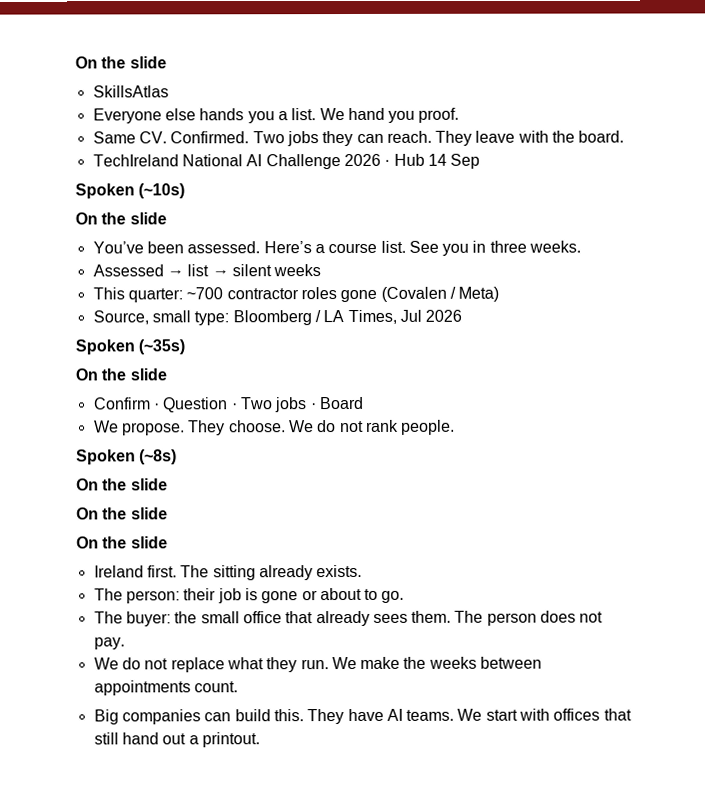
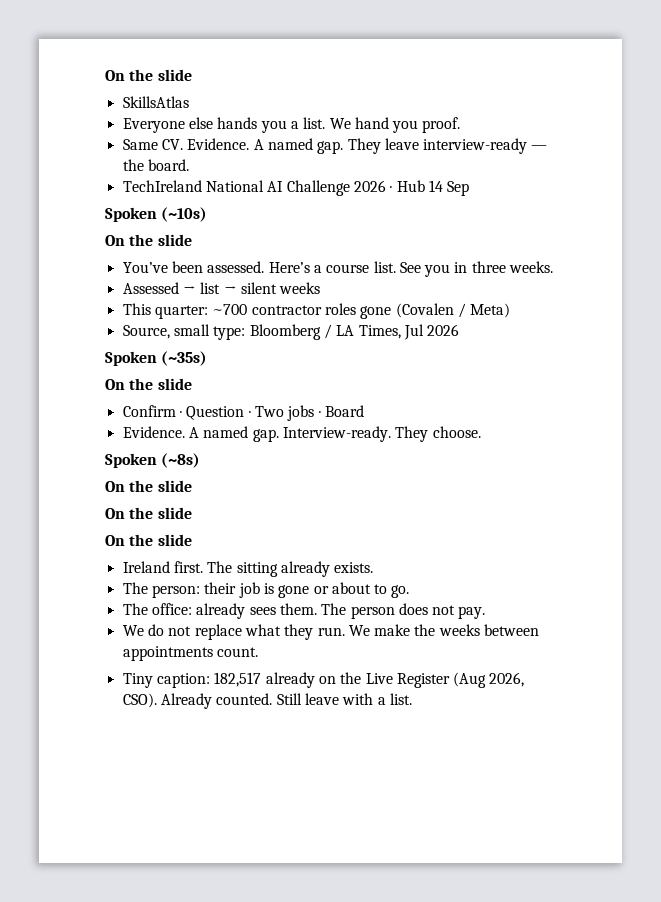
[170,130,549,147] Confirmed. Two jobs they can reach. They leave with -> [187,138,548,154] Evidence. A named gap. They leave interview-ready —
[93,419,456,436] We propose. They choose. We do not rank people. -> [122,426,481,442] Evidence. A named gap. Interview-ready. They choose.
[125,611,314,627] buyer: the small office that -> [151,603,192,615] office:
[93,708,632,725] [93,732,260,748] Big companies can build this. They have AI teams. We start with offices that still hand out a printout. -> [122,672,525,688] [122,693,412,709] Tiny caption: 182,517 already on the Live Register (Aug 2026, CSO). Already counted. Still leave with a list.

